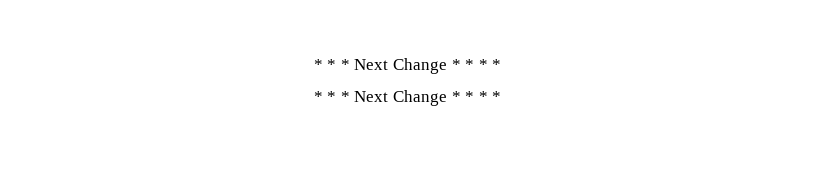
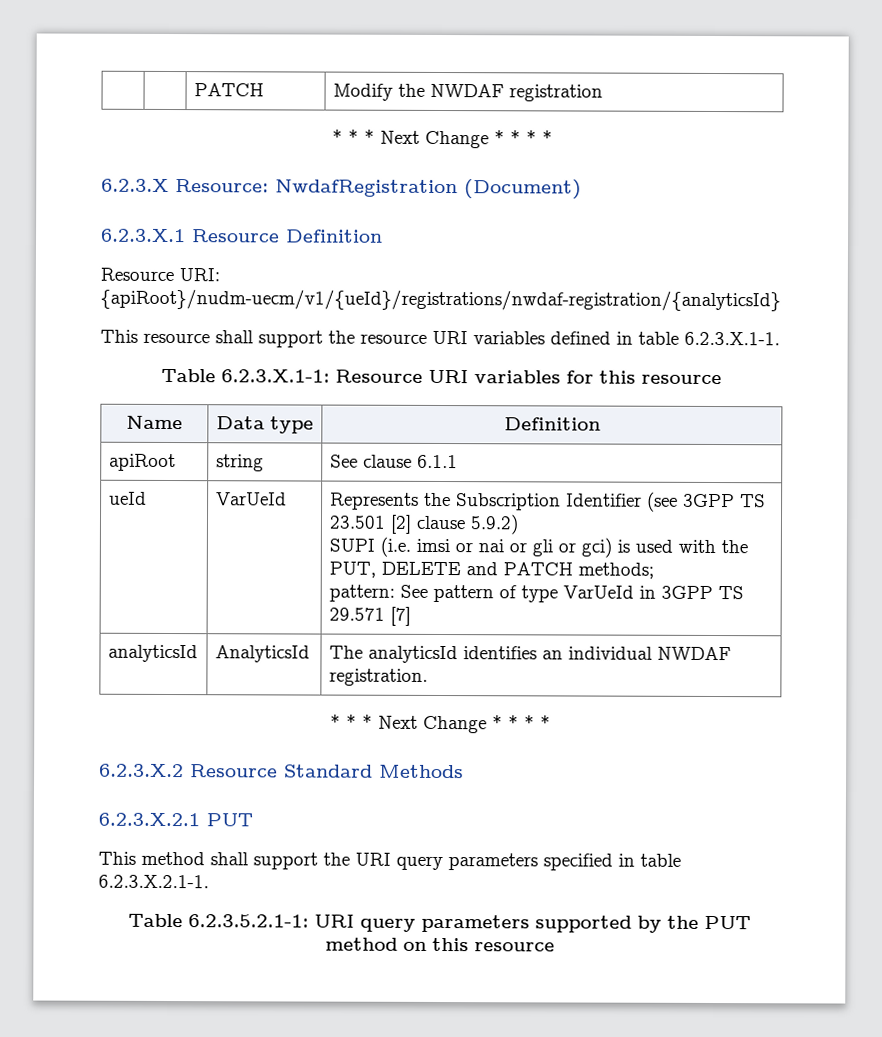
[313,58,502,74] [313,90,502,106] * * * Next Change * * * * // * * * Next Change * * * * -> [193,83,264,97] [332,83,603,102] [332,128,553,149] [101,178,582,200] [101,228,383,243] [100,267,220,282] [100,288,781,312] [100,329,780,348] [161,368,722,385] [126,415,183,430] [216,416,314,434] [503,417,601,431] [108,453,176,472] [215,454,264,472] [329,454,458,469] [108,491,147,505] [215,492,287,506] [329,491,766,512] [328,514,519,535] [328,536,748,558] [328,561,654,579] [328,584,744,603] [328,606,411,626] [107,644,198,663] [214,645,310,663] [328,645,731,664] [328,668,428,686] [330,713,551,734] [99,763,464,779] [98,812,253,827] [98,851,681,871] [98,874,209,889] [128,913,751,933] [324,937,555,952] | | PATCH | Modify the NWDAF registration // * * * Next Change * * * * // 6.2.3.X Resource: NwdafRegistration (Document) // 6.2.3.X.1 Resource Definition // Resource URI: {apiRoot}/nudm-uecm/v1/{ueId}/registrations/nwdaf-registration/{analyticsId} // This resource shall support the resource URI variables defined in table 6.2.3.X.1-1. // Table 6.2.3.X.1-1: Resource URI variables for this resource // Name | Data type | Definition // apiRoot | string | See clause 6.1.1 // ueId | VarUeId | Represents the Subscription Identifier (see 3GPP TS 23.501 [2] clause 5.9.2) // SUPI (i.e. imsi or nai or gli or gci) is used with the PUT, DELETE and PATCH methods; // pattern: See pattern of type VarUeId in 3GPP TS 29.571 [7] // analyticsId | AnalyticsId | The analyticsId identifies an individual NWDAF registration. // * * * Next Change * * * * // 6.2.3.X.2 Resource Standard Methods // 6.2.3.X.2.1 PUT // This method shall support the URI query parameters specified in table 6.2.3.X.2.1-1. // Table 6.2.3.5.2.1-1: URI query parameters supported by the PUT method on this resource

